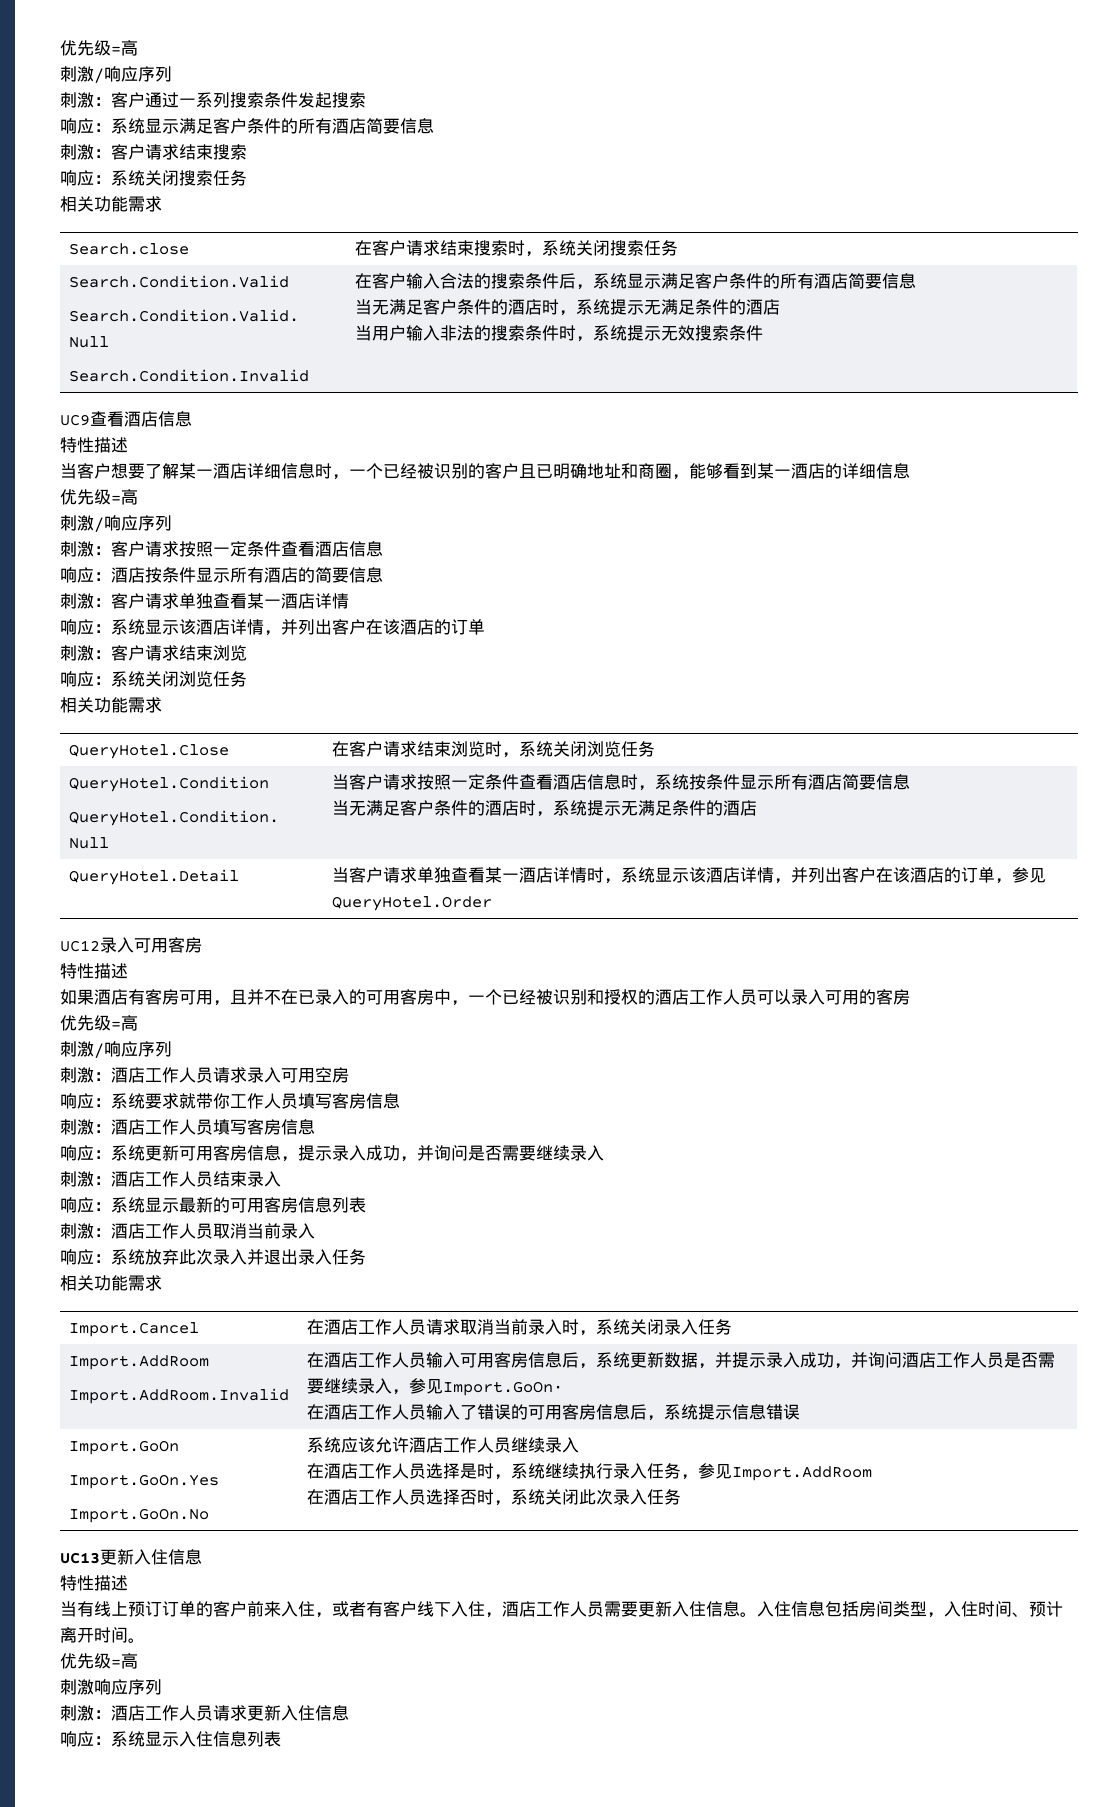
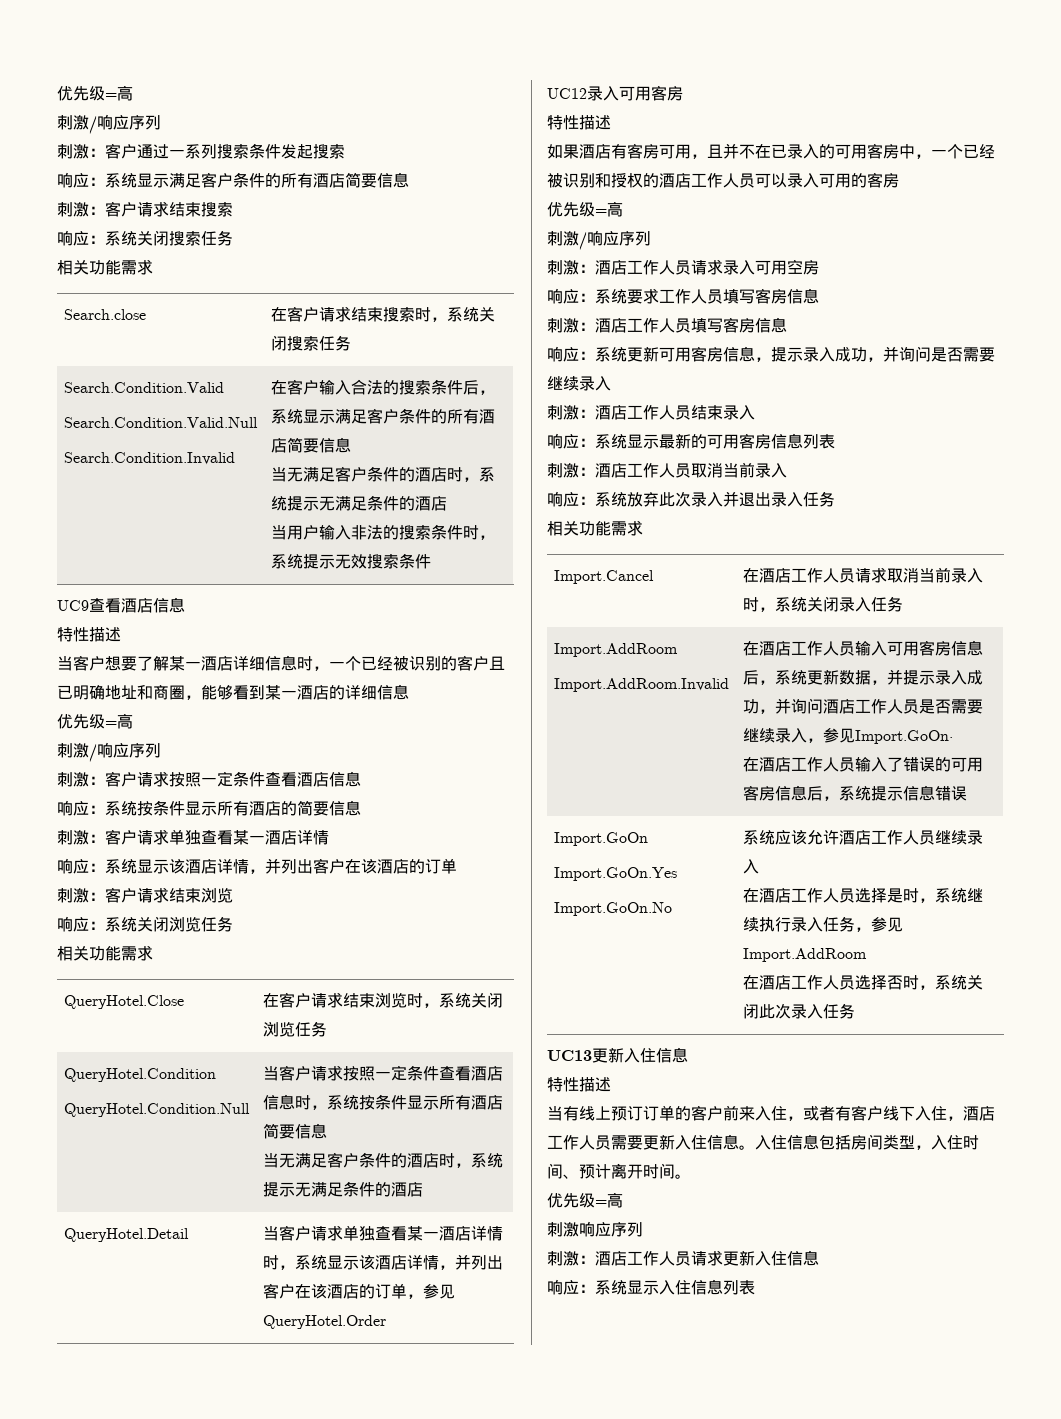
[111,567,145,583] 酒店 -> [105,801,137,816] 系统
[179,1093,230,1109] 就带你 -> (659, 296) none

